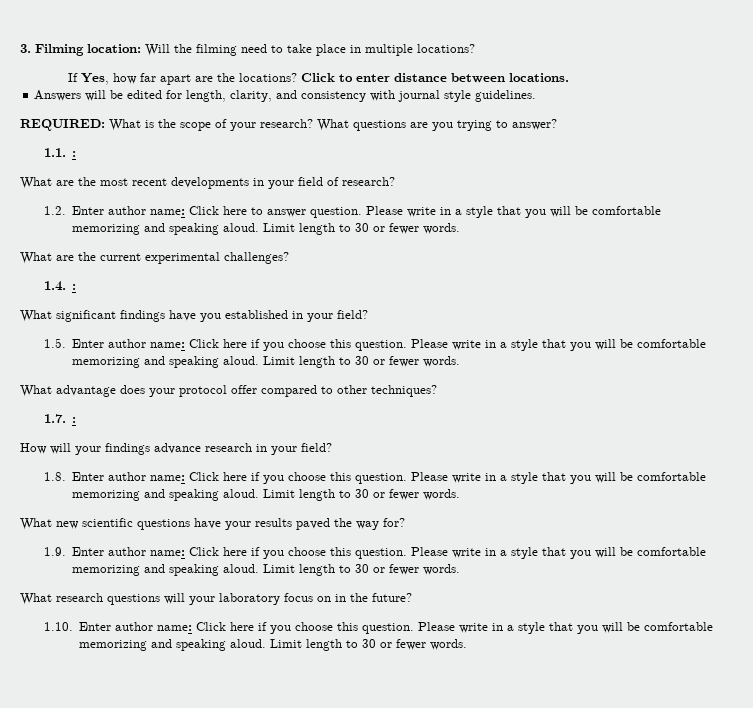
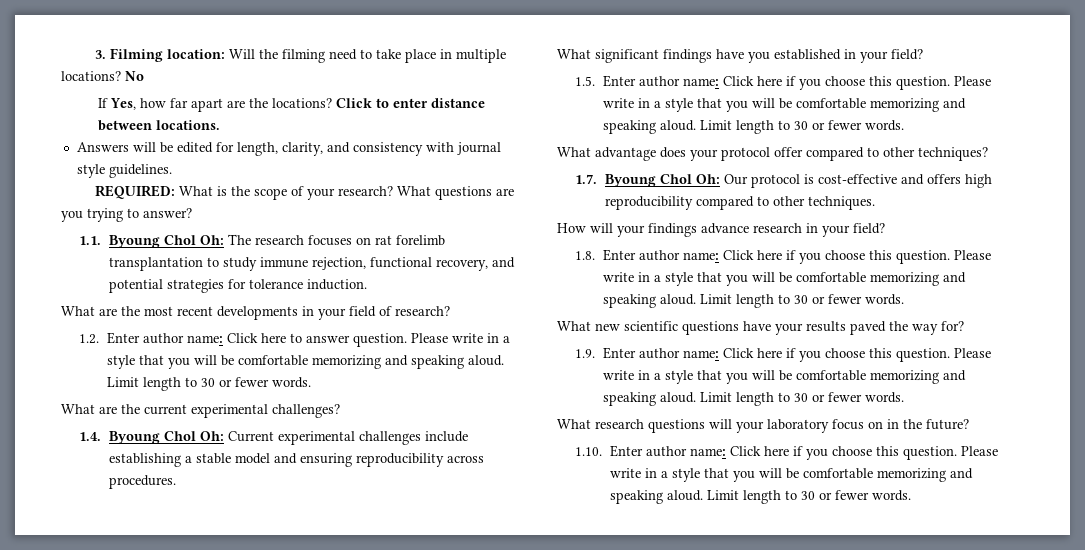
(475, 48) none -> [125,71,144,81] No
[72,151,77,157] : -> [108,234,445,248] [108,257,515,271] [108,279,367,293] Byoung Chol Oh: The research focuses on rat forelimb transplantation to study immune rejection, functional recovery, and potential strategies for tolerance induction.
[72,284,77,290] : -> [108,431,468,445] [108,453,484,467] [108,475,176,489] Byoung Chol Oh: Current experimental challenges include establishing a stable model and ensuring reproducibility across procedures.
[72,417,77,423] : -> [604,174,992,188] [604,196,875,210] Byoung Chol Oh: Our protocol is cost-effective and offers high reproducibility compared to other techniques.

